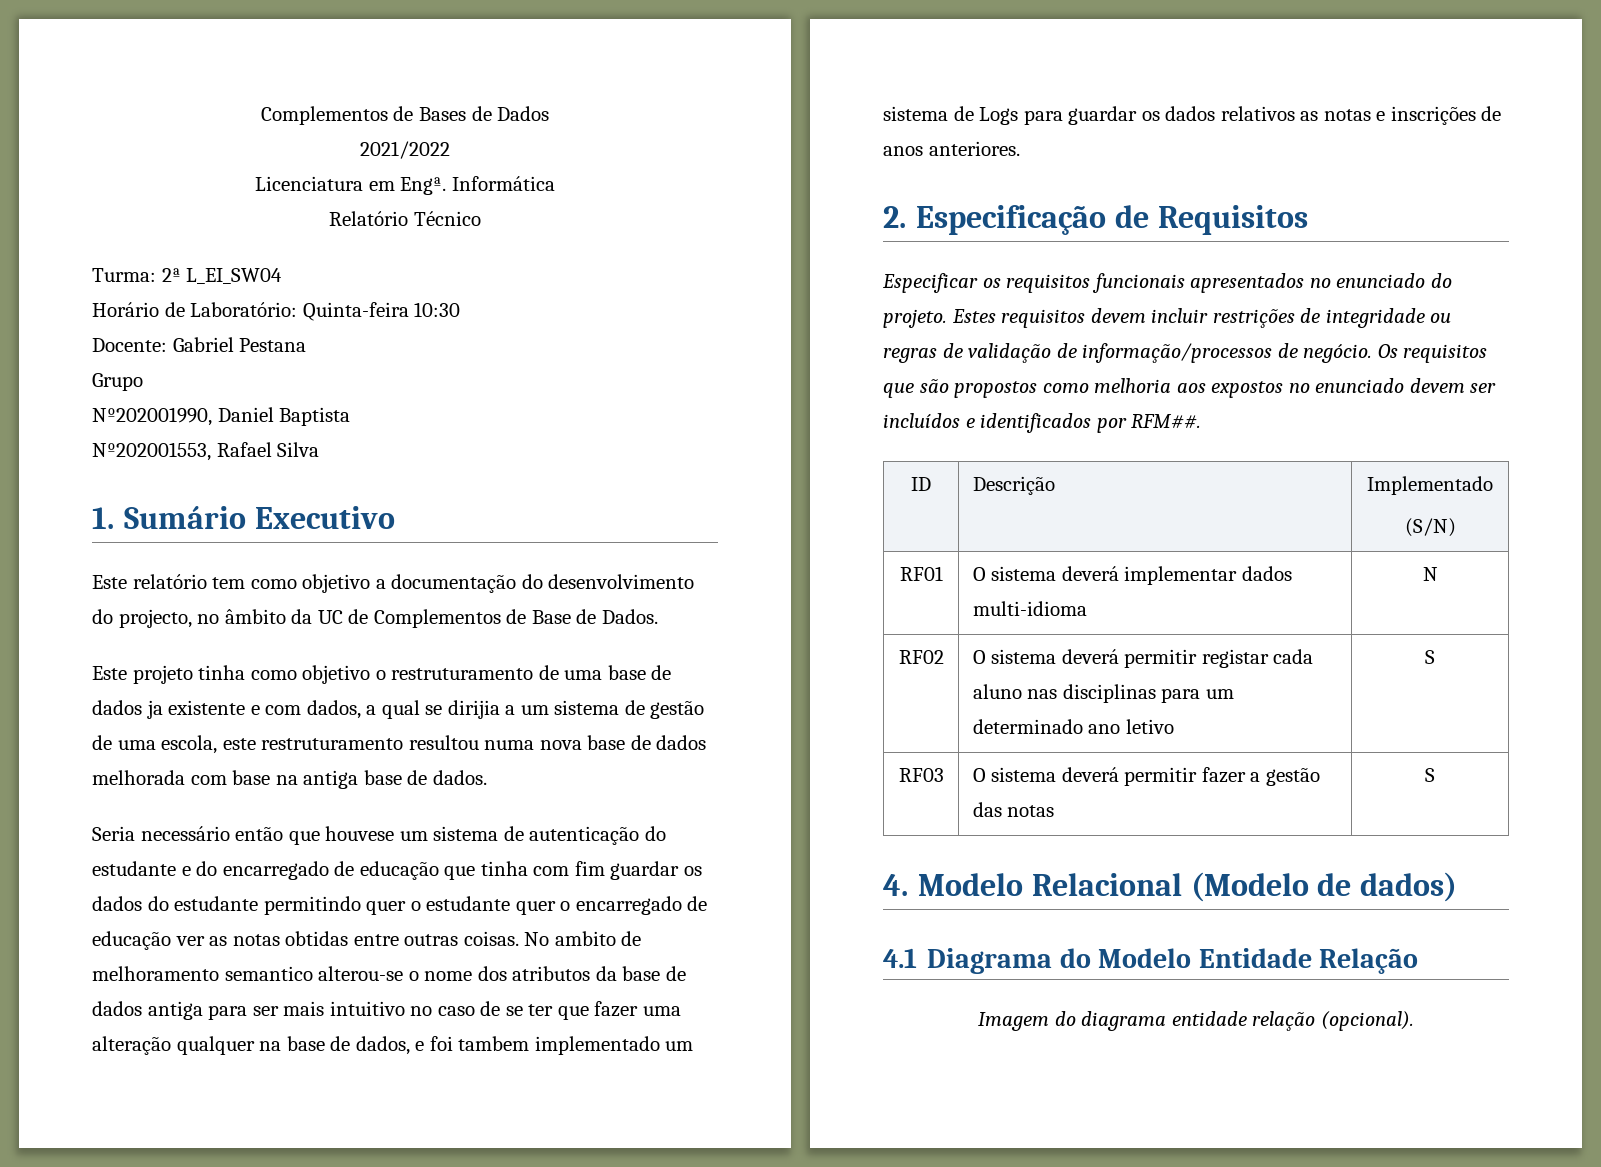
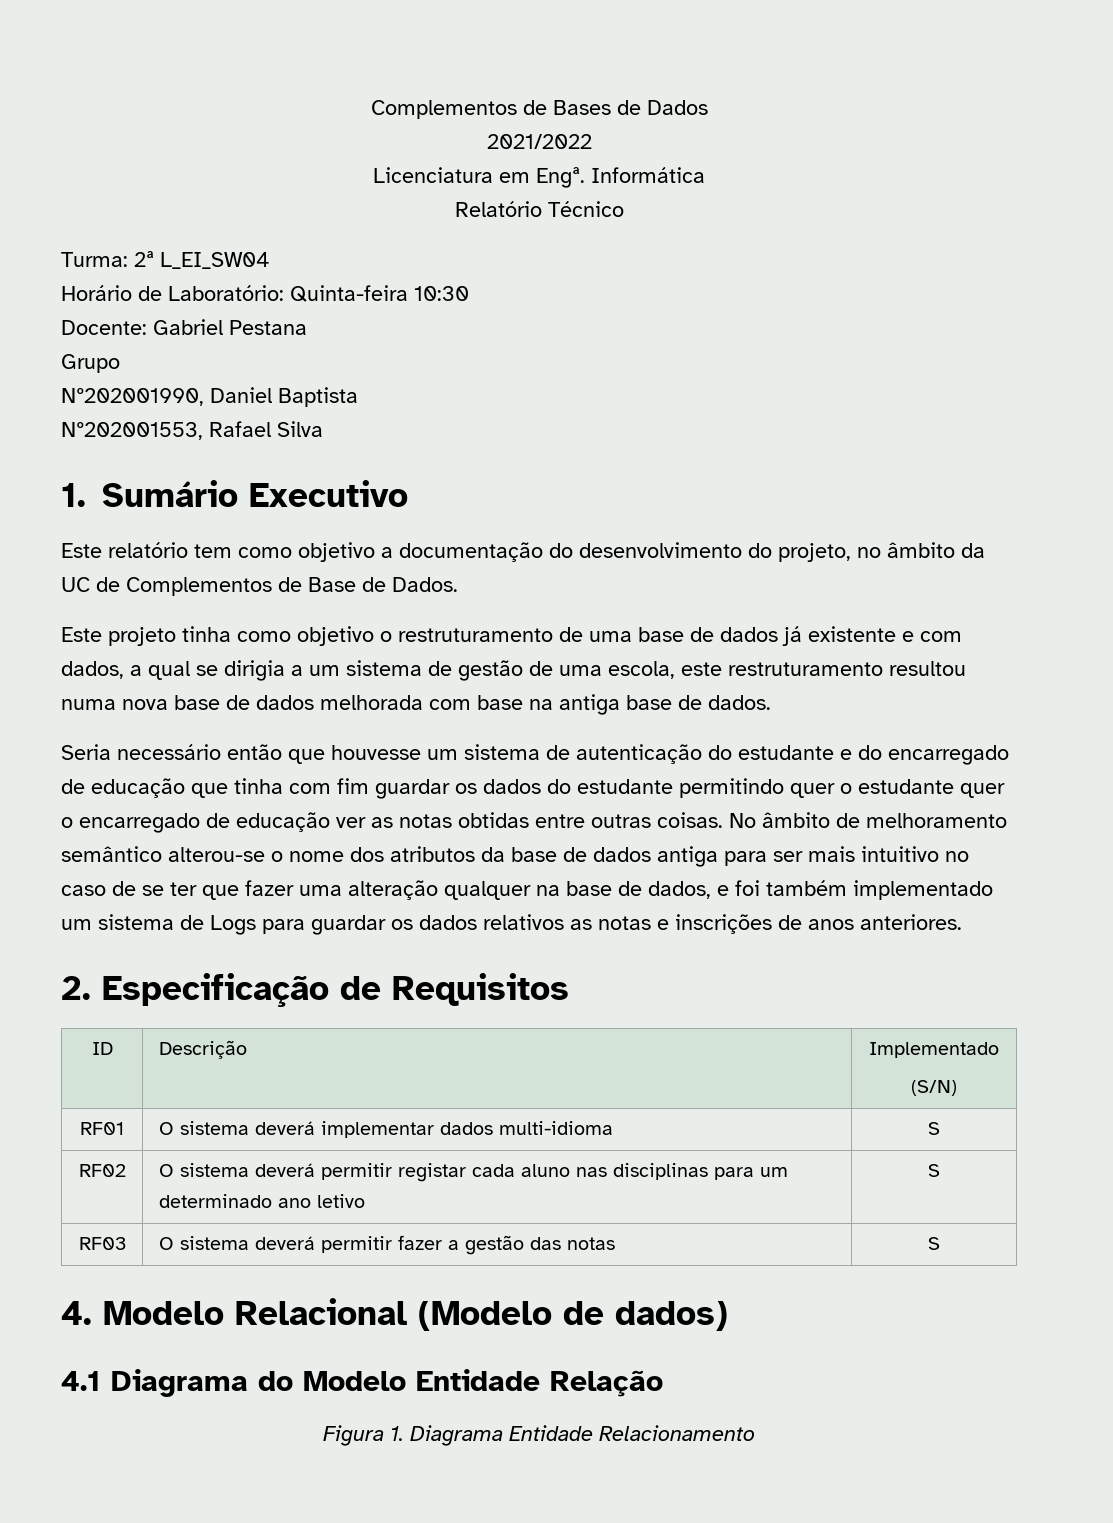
[118,609,192,628] projecto, -> [778,543,851,562] projeto,
[146,700,163,719] ja -> [782,626,802,646] já
[447,700,500,719] dirijia -> [224,660,285,681] dirigia
[325,826,395,841] houvese -> [331,745,421,760] houvesse
[554,931,616,946] ambito -> [762,812,830,828] âmbito
[224,966,313,981] semantico -> [61,846,162,862] semântico
[458,1036,530,1051] tambem -> [766,880,847,896] também
[882,273,1452,293] [883,308,1452,328] [883,343,1488,363] [883,378,1497,398] [883,413,1202,433] // Especificar os requisitos funcionais apresentados no enunciado do projeto. Estes requisitos devem incluir restrições de integridade ou regras de validação de informação/processos de negócio. Os requisitos que são propostos como melhoria aos expostos no enunciado devem ser incluídos e identificados por RFM##. -> (570, 989) none
[1422,567,1438,581] N -> [928,1122,940,1135] S
[978,1011,1414,1031] Imagem do diagrama entidade relação (opcional). -> [323,1425,755,1446] Figura 1. Diagrama Entidade Relacionamento

